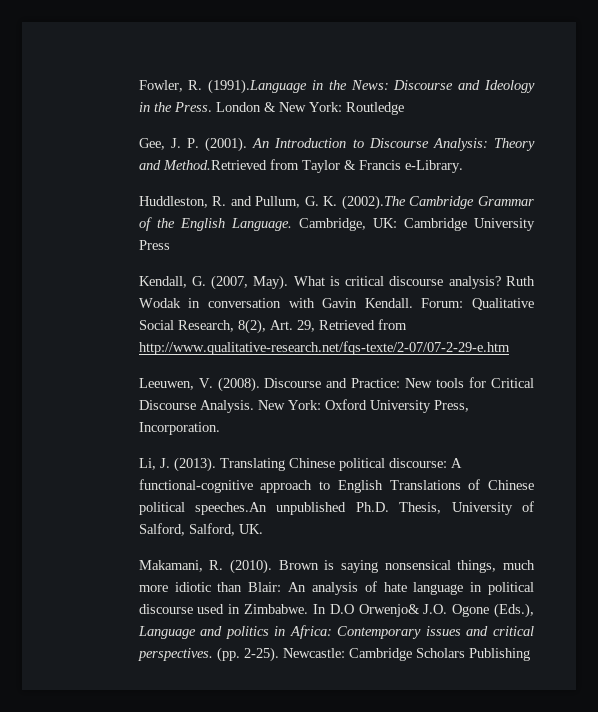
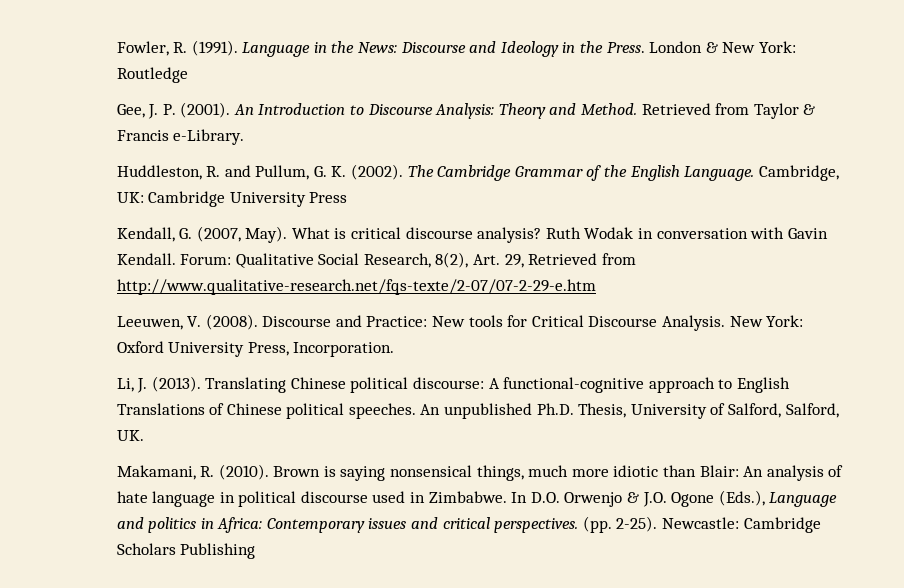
[208,79,308,94] (1991).Language -> [191,40,311,57] (1991). Language
[162,160,267,170] Method.Retrieved -> [581,103,711,115] Method. Retrieved
[341,195,406,210] (2002).The -> [351,164,434,180] (2002). The
[195,502,268,515] speeches.An -> [348,403,441,419] speeches. An
[329,604,420,617] D.O Orwenjo& -> [530,492,640,507] D.O. Orwenjo &

